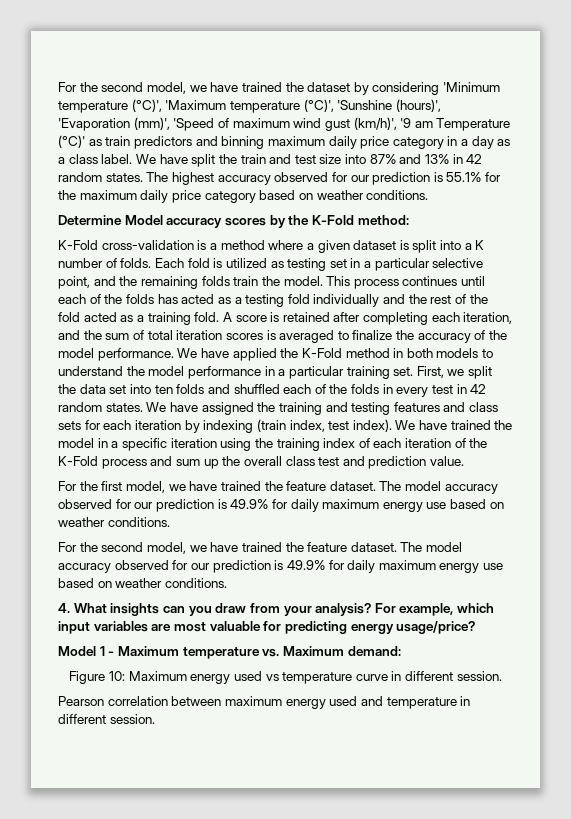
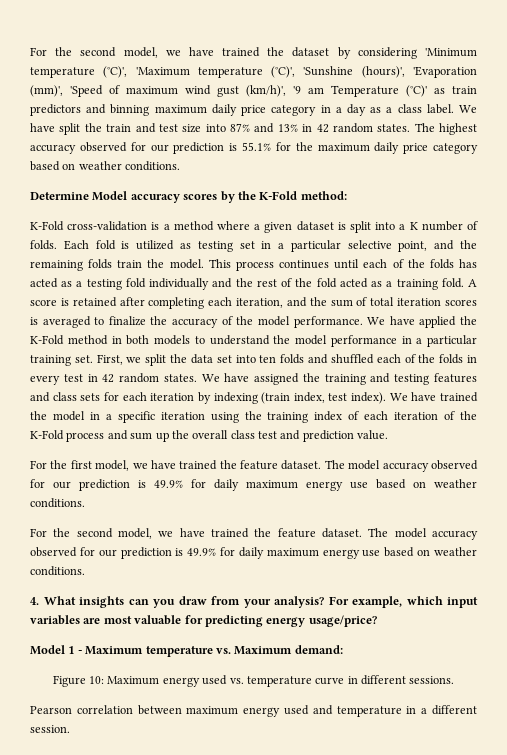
[265,674,279,681] vs -> [229,678,244,684] vs.
[456,671,502,681] session. -> [409,676,455,684] sessions.
(471, 701) none -> [421,708,428,714] a

